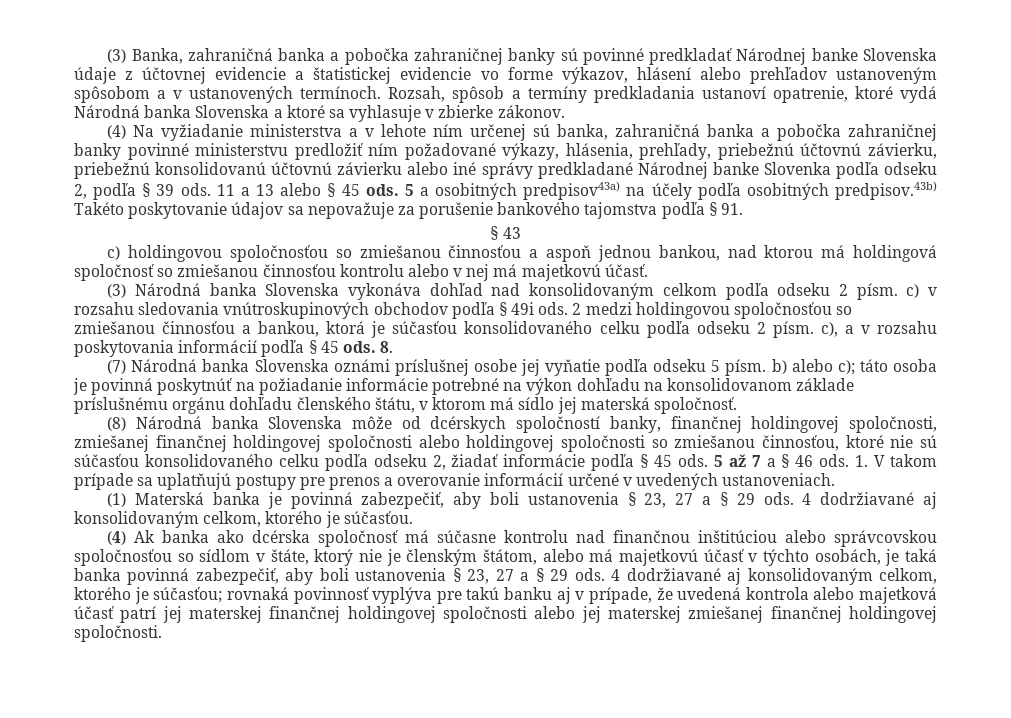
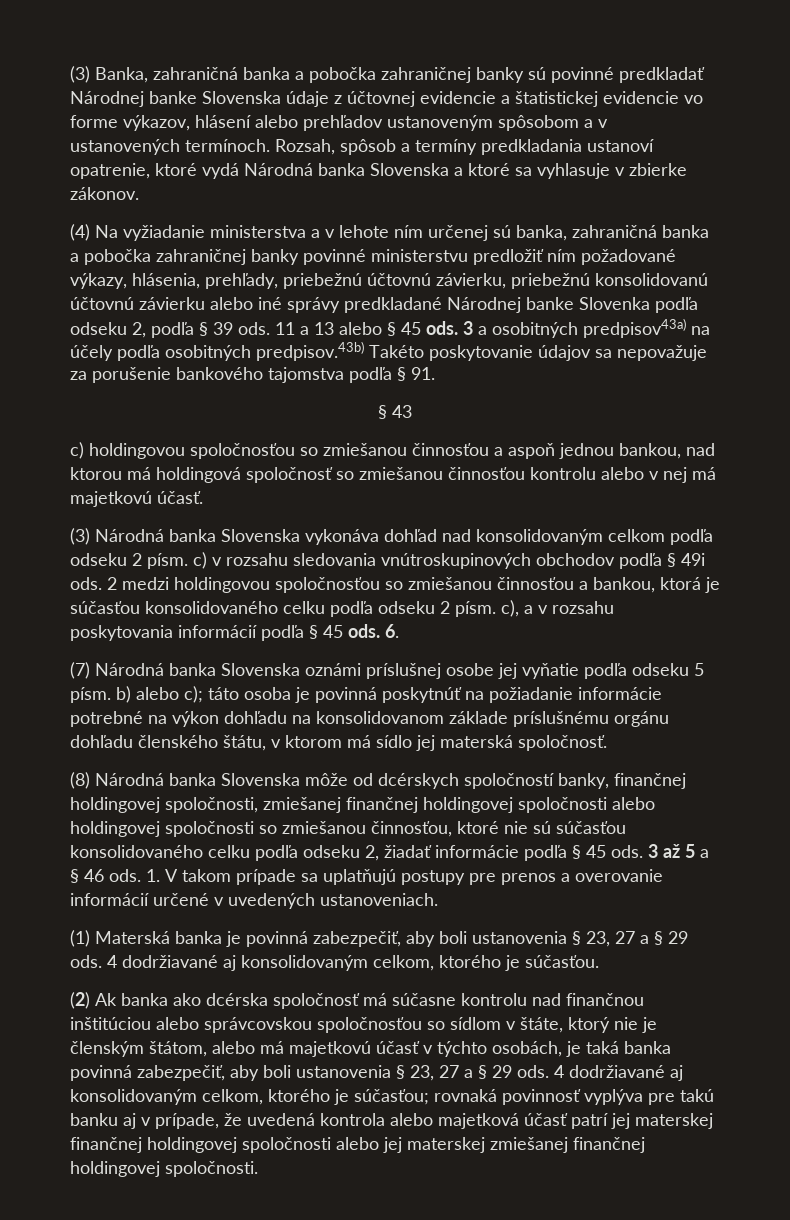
[404,184,414,196] 5 -> [463,321,473,335] 3
[380,341,394,353] 8. -> [385,624,399,638] 6.
[713,454,761,467] 5 až 7 -> [648,844,695,858] 3 až 5
[107,531,127,545] (4) -> [70,992,90,1009] (2)

